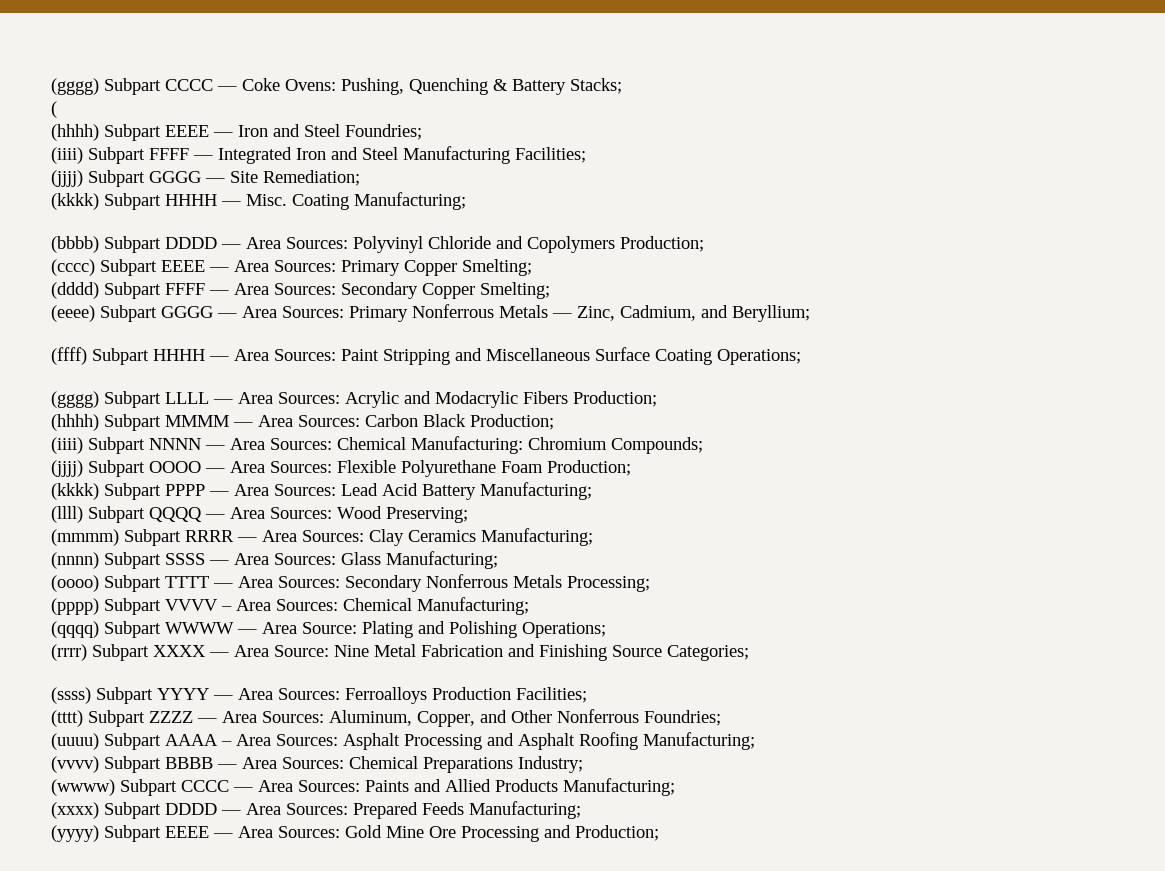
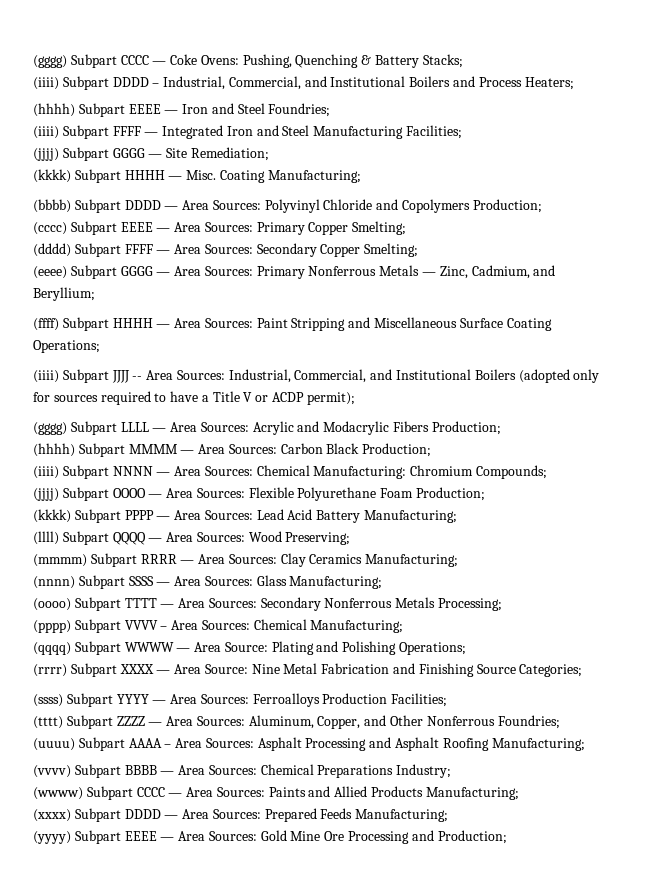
[51,101,57,118] ( -> [33,76,574,90] (iiii) Subpart DDDD – Industrial, Commercial, and Institutional Boilers and Process Heaters;
(801, 357) none -> [33,369,600,383] [33,391,355,405] // (iiii) Subpart JJJJ -- Area Sources: Industrial, Commercial, and Institutional Boilers (adopted only for sources required to have a Title V or ACDP permit);

